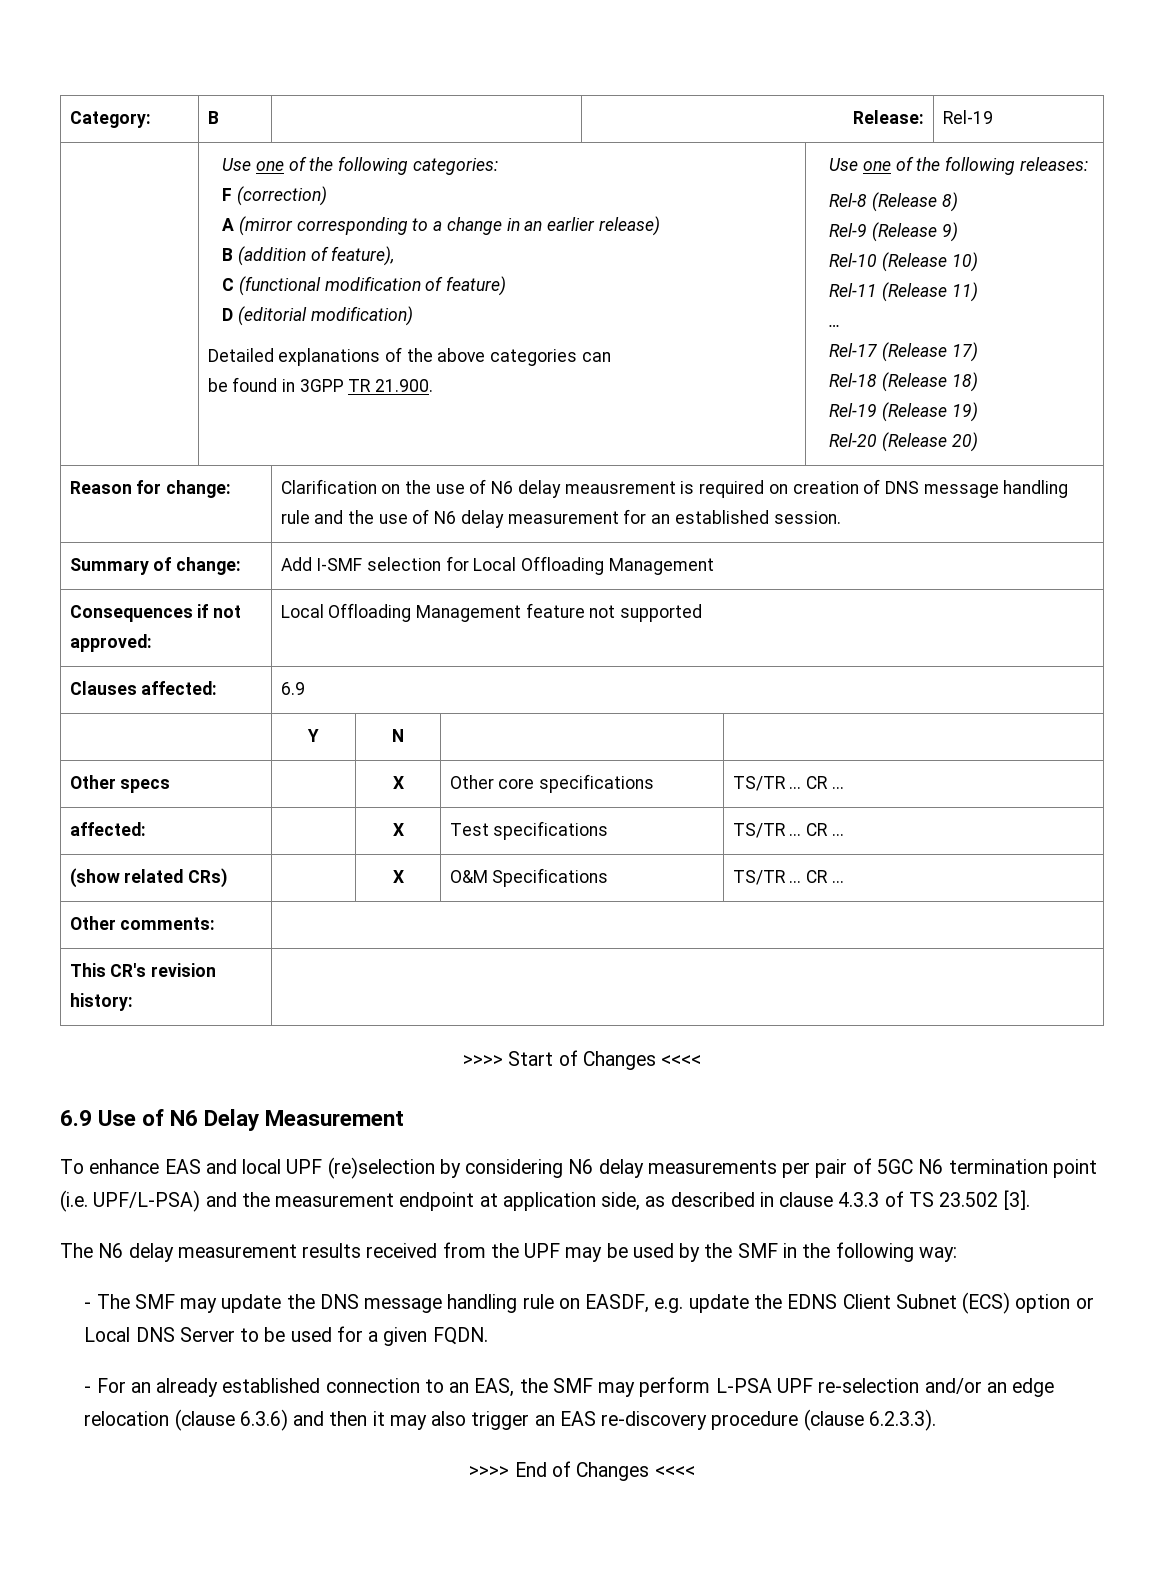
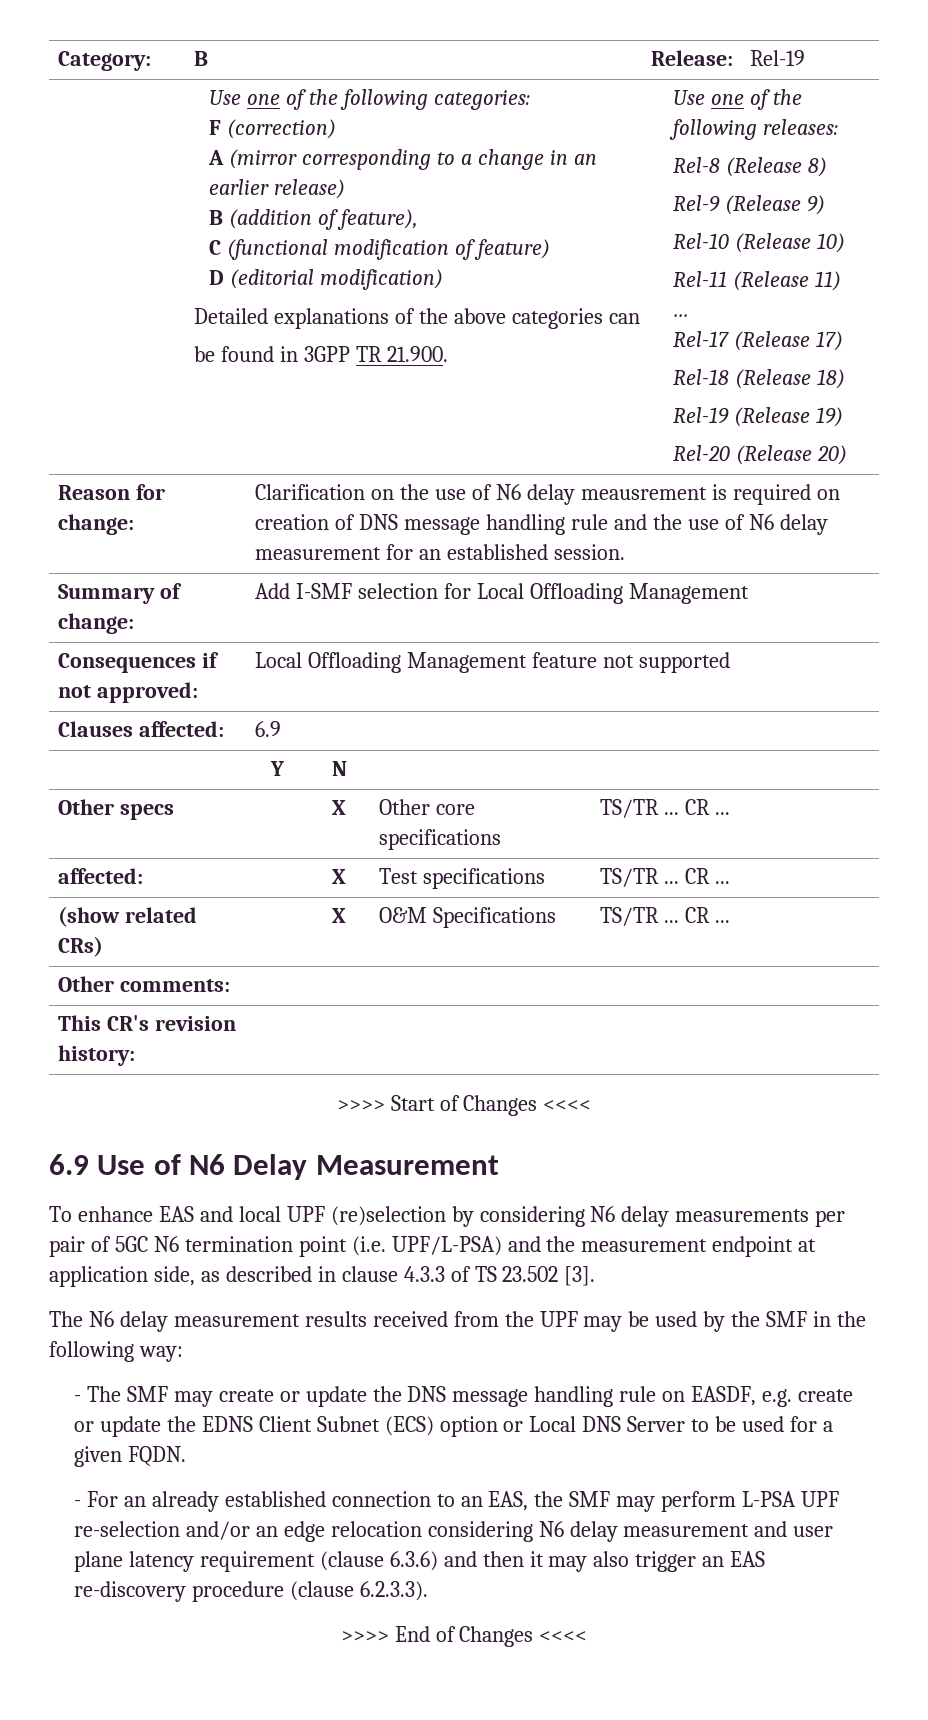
(218, 1305) none -> [218,1389,300,1402] create or
(684, 1305) none -> [798,1389,854,1402] [73,1421,94,1432] create or
(170, 1418) none -> [427,1521,834,1542] [73,1551,315,1572] considering N6 delay measurement and user plane latency requirement

